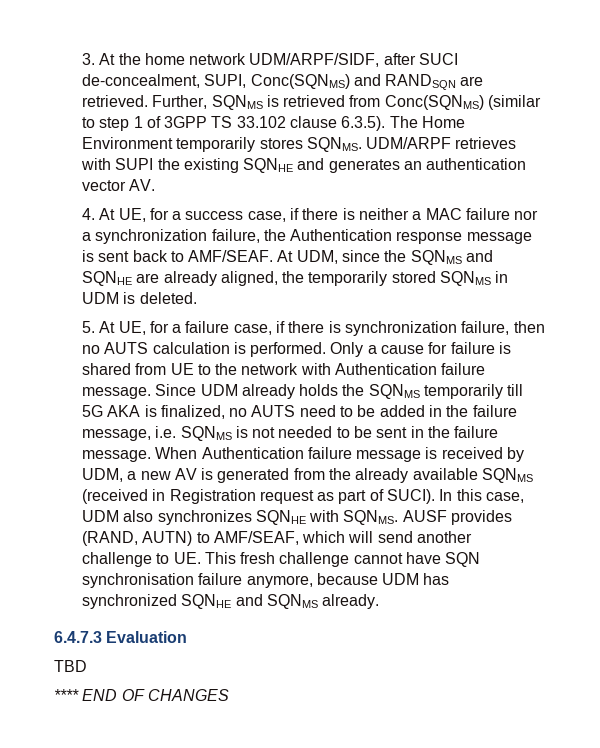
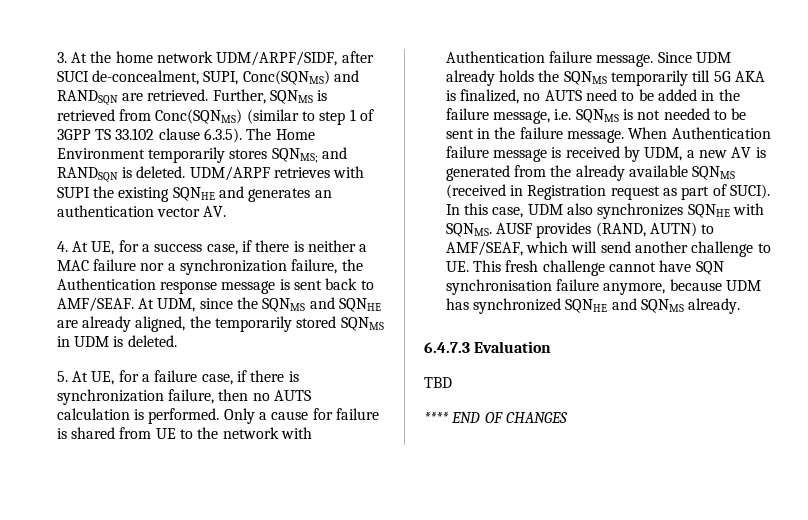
[306,137,362,152] SQNMS. -> [271,147,347,163] [56,166,186,183] SQNMS; and RANDSQN is deleted.

